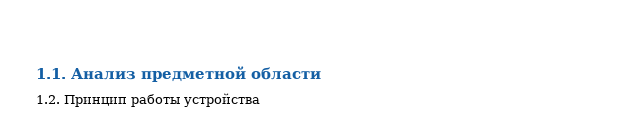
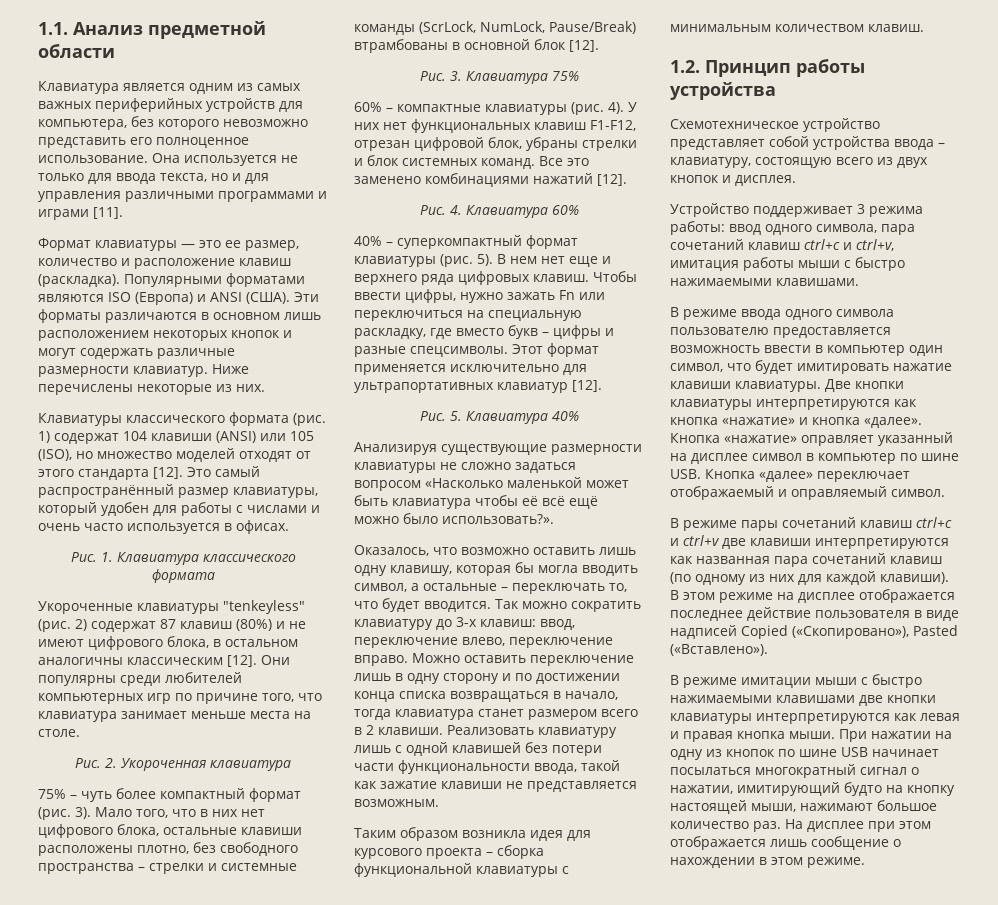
[36,93,260,107] 1.2. Принцип работы устройства -> [38,81,301,94] [38,98,303,112] [38,116,308,130] [38,137,249,148] [38,153,298,166] [38,173,269,184] [38,191,327,202] [38,207,123,220] [38,238,299,251] [38,258,291,269] [38,273,305,287] [38,292,319,305] [38,309,321,323] [38,330,292,341] [38,348,235,359] [38,364,249,377] [38,384,265,395] [38,412,326,426] [38,431,314,444] [38,448,311,462] [38,466,260,480] [38,484,318,498] [38,502,320,516] [38,520,289,534] [70,552,296,565] [151,569,215,583] [38,600,305,614] [38,619,306,632] [38,636,298,650] [38,655,290,667] [38,672,242,686] [38,693,322,704] [38,711,311,722] [38,729,80,737] [75,758,291,771] [38,788,301,802] [38,807,265,820] [38,824,302,838] [38,842,298,856] [38,863,297,874] [354,21,636,35] [354,39,599,53] [419,71,579,84] [354,102,637,115] [354,119,636,133] [354,137,637,151] [354,155,589,169] [354,173,627,187] [419,205,579,218] [354,235,578,249] [354,254,611,267] [354,271,637,285] [354,289,605,303] [354,310,582,321] [354,325,614,339] [354,343,599,357] [354,364,587,375] [354,380,602,393] [419,411,579,424] [354,442,642,455] [354,462,576,473] [354,477,629,491] [354,495,598,509] [354,513,554,524] [354,545,636,556] [354,562,638,576] [354,583,627,594] [354,598,641,612] [354,617,575,630] [354,637,613,648] [354,653,634,666] [354,673,620,684] [354,691,618,702] [354,709,638,720] [354,725,617,738] [354,742,602,756] [354,760,620,774] [354,781,637,792] [354,799,439,807] [354,827,591,841] [354,845,544,859] [354,863,569,877] [670,24,924,32] [670,59,865,77] [670,82,776,100] [670,118,880,132] [670,136,945,150] [670,157,928,168] [670,175,796,186] [670,203,923,217] [670,221,915,235] [670,239,894,251] [670,257,905,271] [670,278,859,286] [670,307,894,320] [670,327,891,338] [670,345,943,356] [670,360,952,374] [670,379,904,392] [670,399,917,410] [670,417,922,428] [670,432,953,446] [670,453,959,464] [670,469,910,482] [670,486,945,500] [670,517,952,531] [670,535,949,549] [670,553,942,567] [670,571,949,585] [670,589,955,603] [670,607,959,621] [670,625,958,639] [670,644,768,656] [670,674,922,688] [670,695,936,706] [670,713,960,724] [670,729,952,742] [670,747,939,760] [670,764,919,778] [670,782,955,796] [670,800,937,814] [670,819,931,832] [670,836,901,850] [670,857,865,868] Клавиатура является одним из самых важных периферийных устройств для компьютера, без которого невозможно представить его полноценное использование. Она используется не только для ввода текста, но и для управления различными программами и играми [11]. // Формат клавиатуры — это ее размер, количество и расположение клавиш (раскладка). Популярными форматами являются ISO (Европа) и ANSI (США). Эти форматы различаются в основном лишь расположением некоторых кнопок и могут содержать различные размерности клавиатур. Ниже перечислены некоторые из них. // Клавиатуры классического формата (рис. 1) содержат 104 клавиши (ANSI) или 105 (ISO), но множество моделей отходят от этого стандарта [12]. Это самый распространённый размер клавиатуры, который удобен для работы с числами и очень часто используется в офисах. // Рис. 1. Клавиатура классического формата // Укороченные клавиатуры "tenkeyless" (рис. 2) содержат 87 клавиш (80%) и не имеют цифрового блока, в остальном аналогичны классическим [12]. Они популярны среди любителей компьютерных игр по причине того, что клавиатура занимает меньше места на столе. // Рис. 2. Укороченная клавиатура // 75% – чуть более компактный формат (рис. 3). Мало того, что в них нет цифрового блока, остальные клавиши расположены плотно, без свободного пространства – стрелки и системные команды (ScrLock, NumLock, Pause/Break) втрамбованы в основной блок [12]. // Рис. 3. Клавиатура 75% // 60% – компактные клавиатуры (рис. 4). У них нет функциональных клавиш F1-F12, отрезан цифровой блок, убраны стрелки и блок системных команд. Все это заменено комбинациями нажатий [12]. // Рис. 4. Клавиатура 60% // 40% – суперкомпактный формат клавиатуры (рис. 5). В нем нет еще и верхнего ряда цифровых клавиш. Чтобы ввести цифры, нужно зажать Fn или переключиться на специальную раскладку, где вместо букв – цифры и разные спецсимволы. Этот формат применяется исключительно для ультрапортативных клавиатур [12]. // Рис. 5. Клавиатура 40% // Анализируя существующие размерности клавиатуры не сложно задаться вопросом «Насколько маленькой может быть клавиатура чтобы её всё ещё можно было использовать?». // Оказалось, что возможно оставить лишь одну клавишу, которая бы могла вводить символ, а остальные – переключать то, что будет вводится. Так можно сократить клавиатуру до 3-х клавиш: ввод, переключение влево, переключение вправо. Можно оставить переключение лишь в одну сторону и по достижении конца списка возвращаться в начало, тогда клавиатура станет размером всего в 2 клавиши. Реализовать клавиатуру лишь с одной клавишей без потери части функциональности ввода, такой как зажатие клавиши не представляется возможным. // Таким образом возникла идея для курсового проекта – сборка функциональной клавиатуры с минимальным количеством клавиш. // 1.2. Принцип работы устройства // Схемотехническое устройство представляет собой устройства ввода – клавиатуру, состоящую всего из двух кнопок и дисплея. // Устройство поддерживает 3 режима работы: ввод одного символа, пара сочетаний клавиш ctrl+c и ctrl+v, имитация работы мыши с быстро нажимаемыми клавишами. // В режиме ввода одного символа пользователю предоставляется возможность ввести в компьютер один символ, что будет имитировать нажатие клавиши клавиатуры. Две кнопки клавиатуры интерпретируются как кнопка «нажатие» и кнопка «далее». Кнопка «нажатие» оправляет указанный на дисплее символ в компьютер по шине USB. Кнопка «далее» переключает отображаемый и оправляемый символ. // В режиме пары сочетаний клавиш ctrl+c и ctrl+v две клавиши интерпретируются как названная пара сочетаний клавиш (по одному из них для каждой клавиши). В этом режиме на дисплее отображается последнее действие пользователя в виде надписей Copied («Скопировано»), Pasted («Вставлено»). // В режиме имитации мыши с быстро нажимаемыми клавишами две кнопки клавиатуры интерпретируются как левая и правая кнопка мыши. При нажатии на одну из кнопок по шине USB начинает посылаться многократный сигнал о нажатии, имитирующий будто на кнопку настоящей мыши, нажимают большое количество раз. На дисплее при этом отображается лишь сообщение о нахождении в этом режиме.

